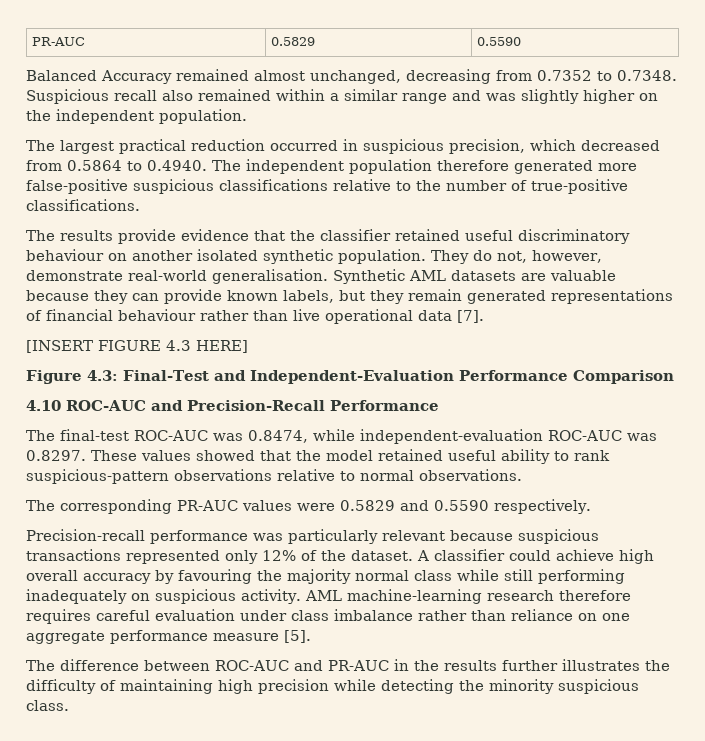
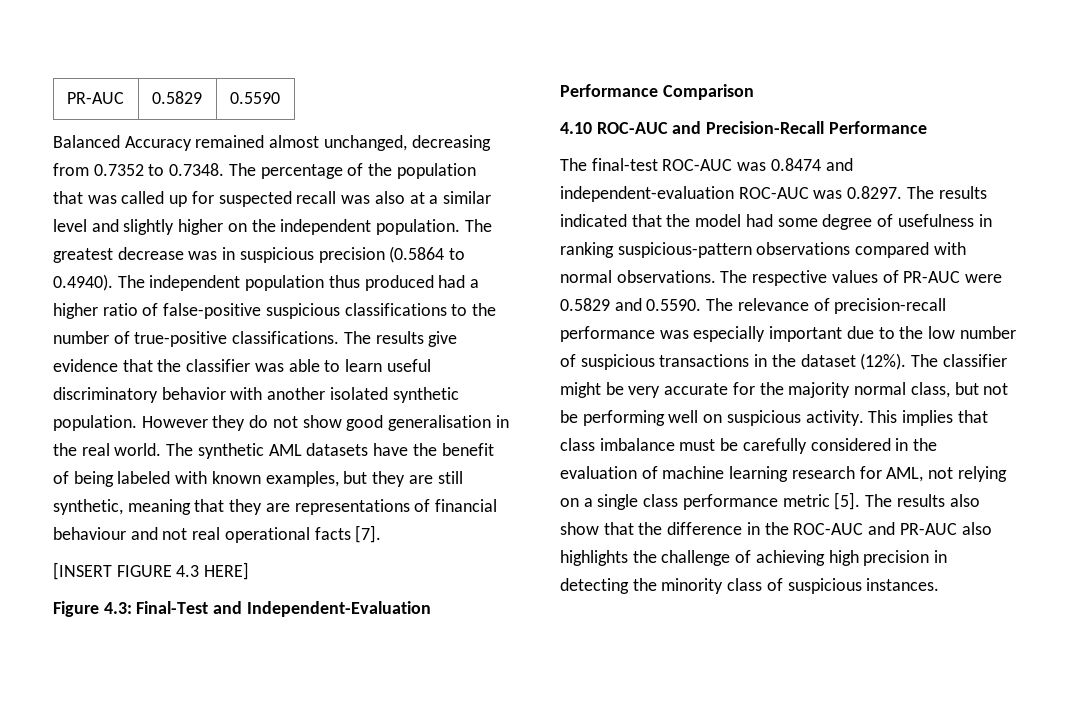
[26,89,516,104] Suspicious recall also remained within a similar range and was -> [228,163,476,179] [53,191,491,207] [53,219,119,232] The percentage of the population that was called up for suspected recall was also at a similar level and
[26,139,660,154] [26,159,637,174] // The largest practical reduction occurred in suspicious precision, which decreased from 0.5864 to 0.4940. The independent population therefore generated more -> [464,219,492,232] [53,246,466,263] [53,274,480,291] [53,303,159,319] The greatest decrease was in suspicious precision (0.5864 to 0.4940). The independent population thus produced had a higher ratio of
[333,179,391,191] relative -> (447, 309) none
[26,229,176,244] // The results provide -> [343,331,458,347] The results give
[395,229,630,244] [26,249,602,264] [26,269,616,284] [26,289,673,304] [26,309,452,324] retained useful discriminatory behaviour on another isolated synthetic population. They do not, however, demonstrate real-world generalisation. Synthetic AML datasets are valuable because they can provide known labels, but they remain generated representations of financial behaviour rather than live operational data -> [254,359,431,372] [53,387,459,403] [53,415,509,431] [53,443,494,459] [53,471,463,487] [53,499,498,515] [53,527,351,543] was able to learn useful discriminatory behavior with another isolated synthetic population. However they do not show good generalisation in the real world. The synthetic AML datasets have the benefit of being labeled with known examples, but they are still synthetic, meaning that they are representations of financial behaviour and not real operational facts
[248,429,355,443] 0.8474, while -> [770,158,853,171] 0.8474 and
[91,449,610,464] [26,469,522,484] [26,499,591,514] [26,529,599,544] [26,549,654,564] [26,569,625,584] [26,589,631,604] [26,609,630,624] [26,630,311,644] [26,659,670,671] [26,679,213,694] These values showed that the model retained useful ability to rank suspicious-pattern observations relative to normal observations. // The corresponding PR-AUC values were 0.5829 and 0.5590 respectively. // Precision-recall performance was particularly relevant because suspicious transactions represented only 12% of the dataset. A classifier could achieve high overall accuracy by favouring the majority normal class while still performing inadequately on suspicious activity. AML machine-learning research therefore requires careful evaluation under class imbalance rather than reliance on one aggregate performance measure [5]. // The difference between ROC-AUC and PR-AUC in the results further illustrates the difficulty of maintaining -> [906,186,987,199] [560,214,992,230] [560,242,966,258] [560,270,1003,286] [560,298,947,314] [560,326,1016,342] [560,353,1007,370] [560,382,1009,398] [560,410,988,426] [560,438,938,454] [560,466,1007,482] [560,492,980,510] [560,522,992,535] [560,550,825,566] The results indicated that the model had some degree of usefulness in ranking suspicious-pattern observations compared with normal observations. The respective values of PR-AUC were 0.5829 and 0.5590. The relevance of precision-recall performance was especially important due to the low number of suspicious transactions in the dataset (12%). The classifier might be very accurate for the majority normal class, but not be performing well on suspicious activity. This implies that class imbalance must be carefully considered in the evaluation of machine learning research for AML, not relying on a single class performance metric [5]. The results also show that the difference in the ROC-AUC and PR-AUC also highlights the challenge of achieving
[334,679,376,691] while -> [934,550,948,563] in
[558,679,639,694] [26,700,69,711] suspicious class. -> [727,578,940,594] class of suspicious instances.

